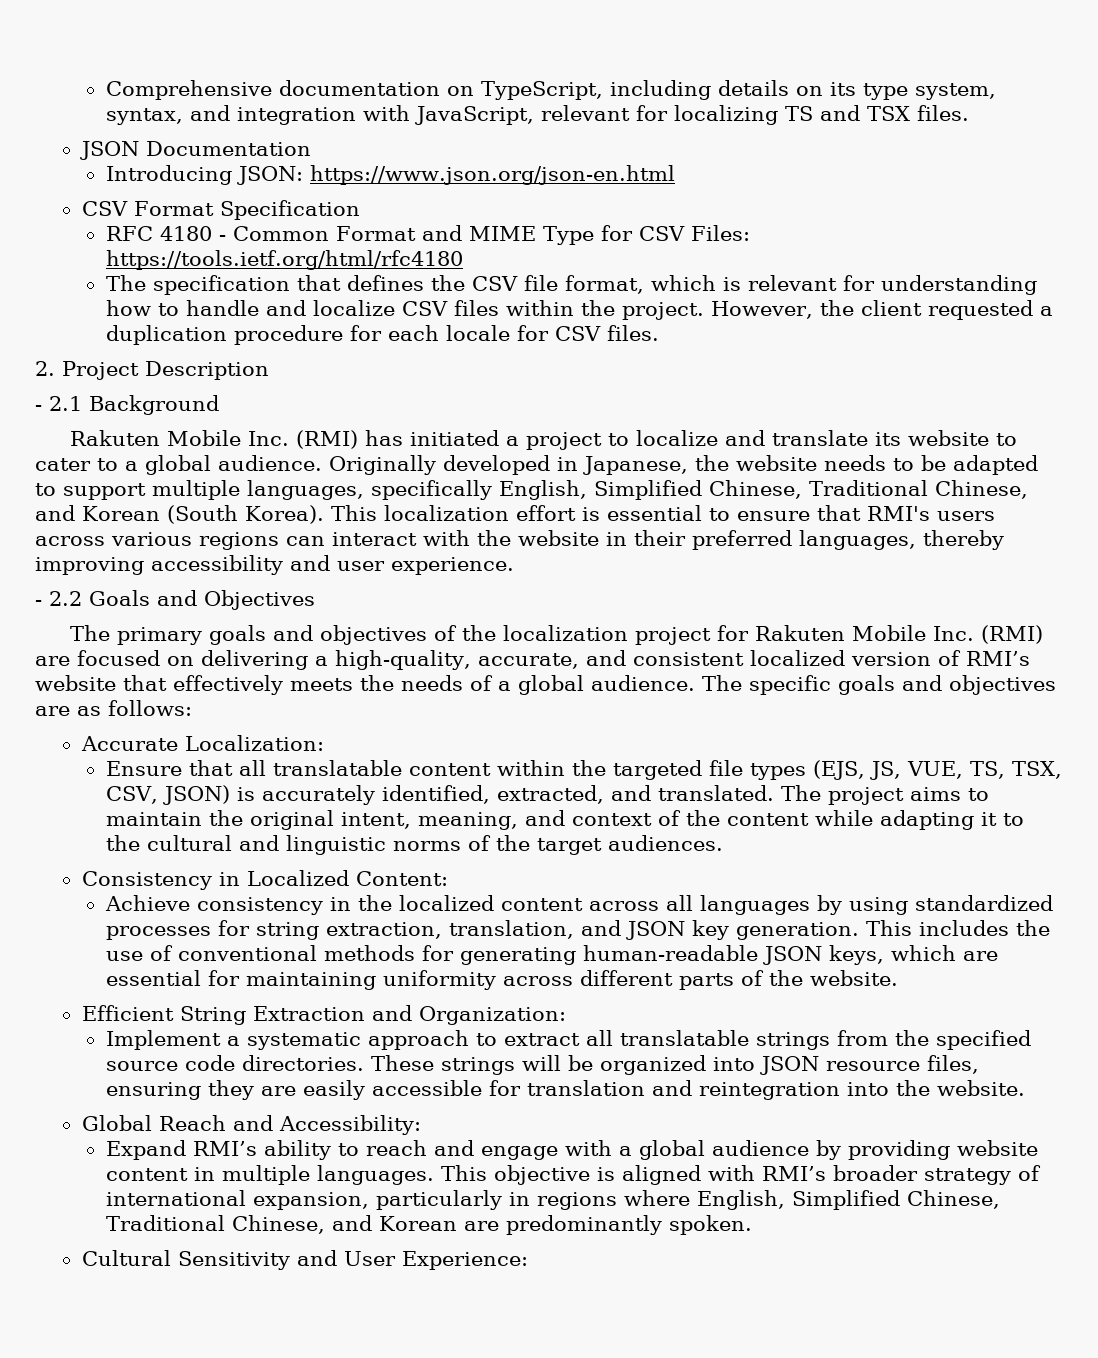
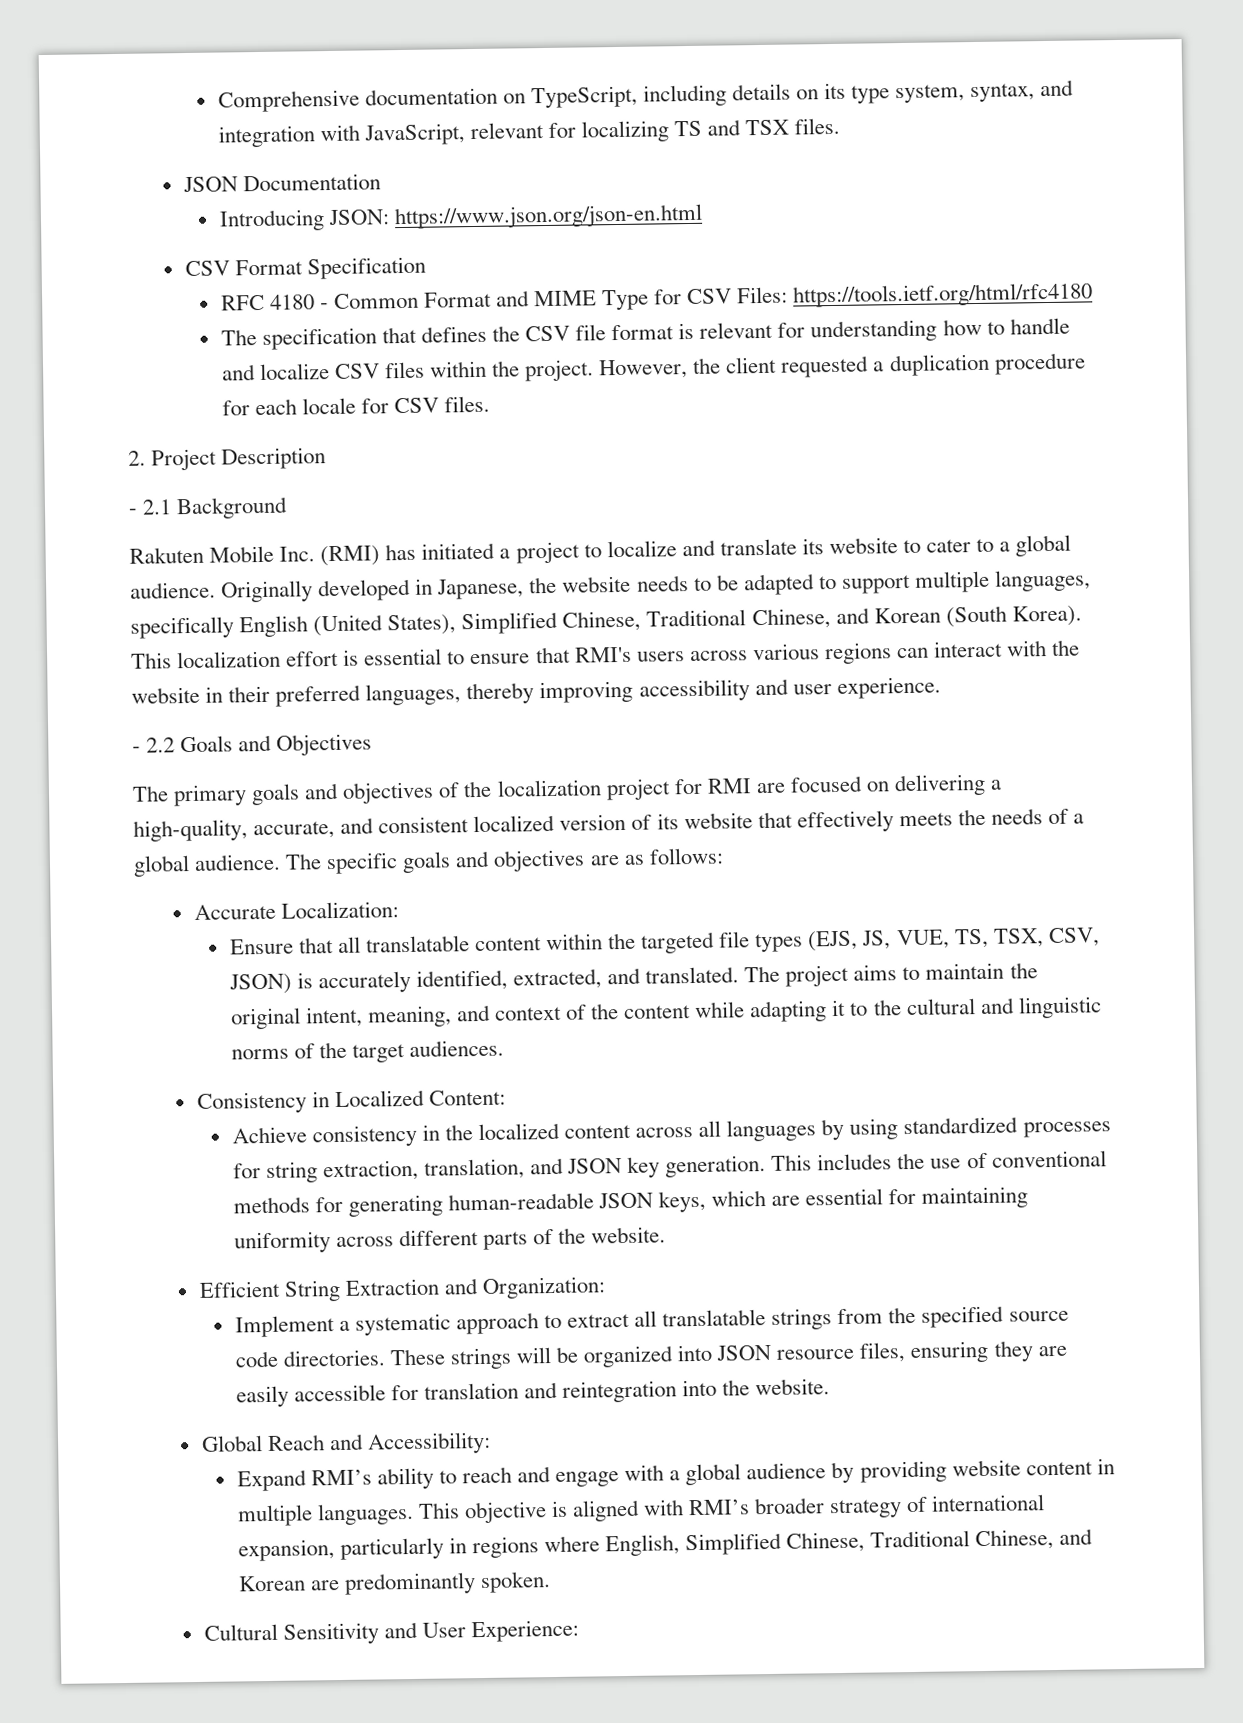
[564,275,716,294] format, which -> [611,324,675,341] format
[499,480,587,500] English, -> [239,614,457,638] English (United States),
[754,625,1043,644] Rakuten Mobile Inc. (RMI) -> [706,778,752,794] RMI
[965,651,1030,666] RMI’s -> [656,813,679,830] its

